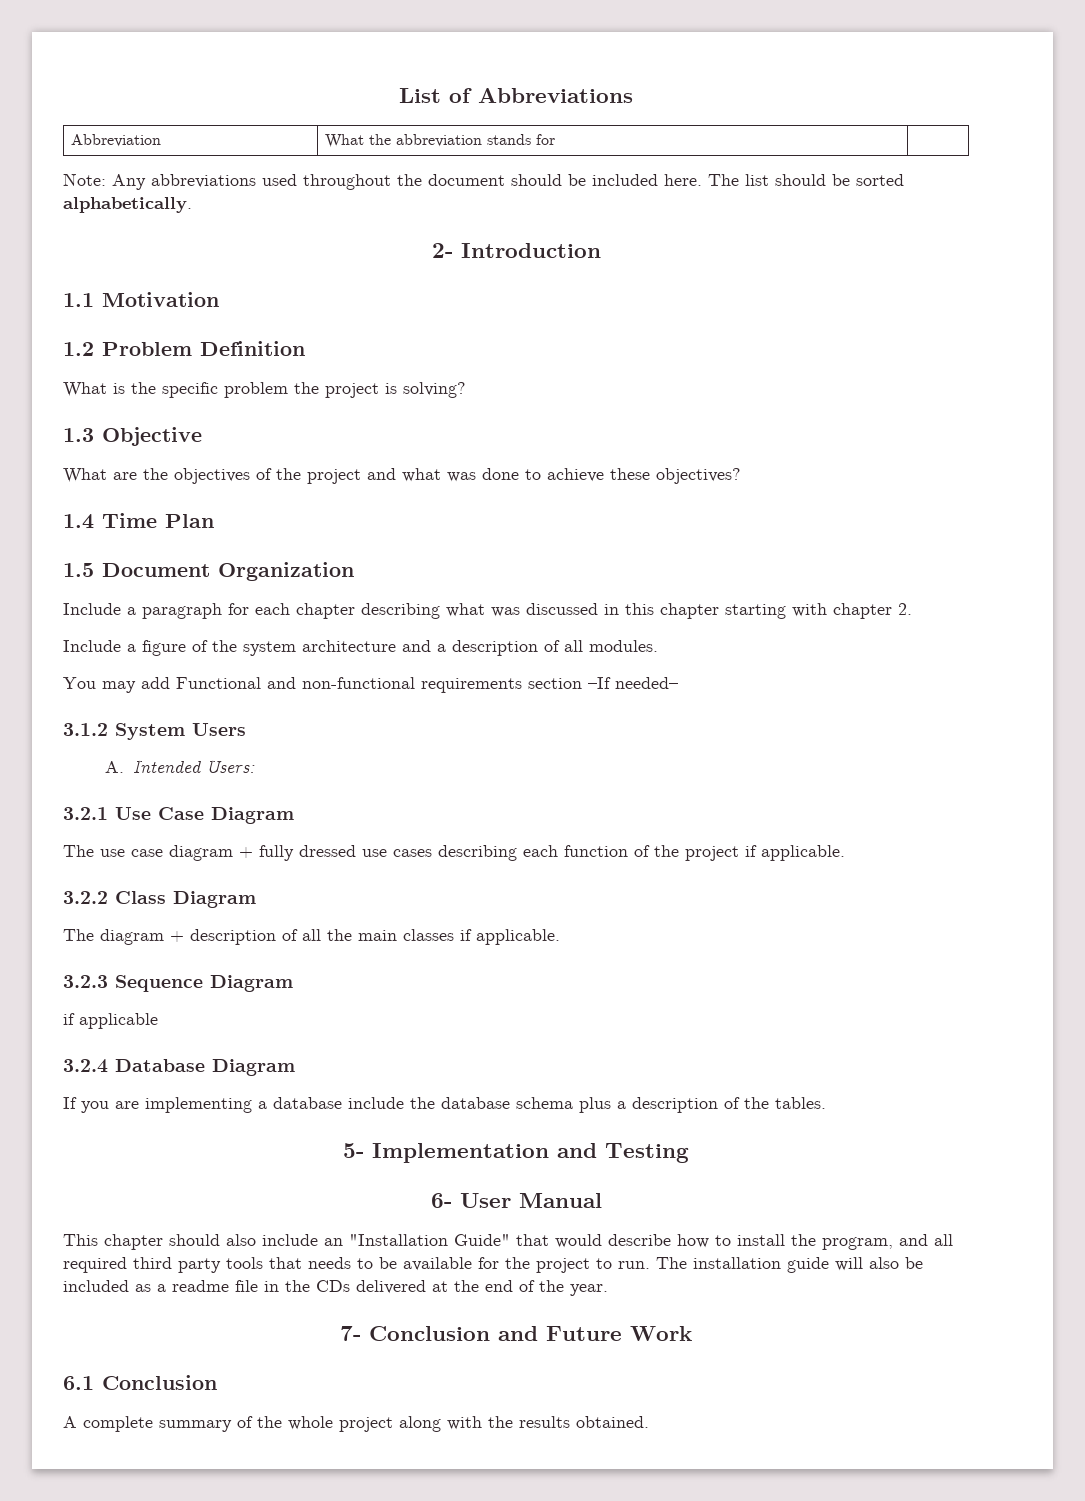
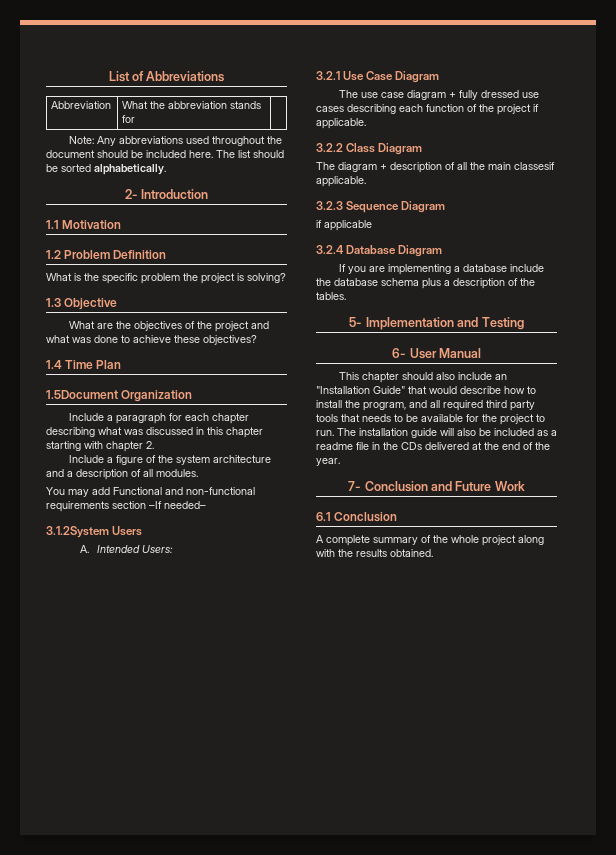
[63,563,210,577] 1.5 Document -> [46,390,118,399] 1.5Document
[63,723,185,740] 3.1.2 System -> [46,526,109,538] 3.1.2System
[403,929,472,941] classes if -> [514,162,555,170] classesif

